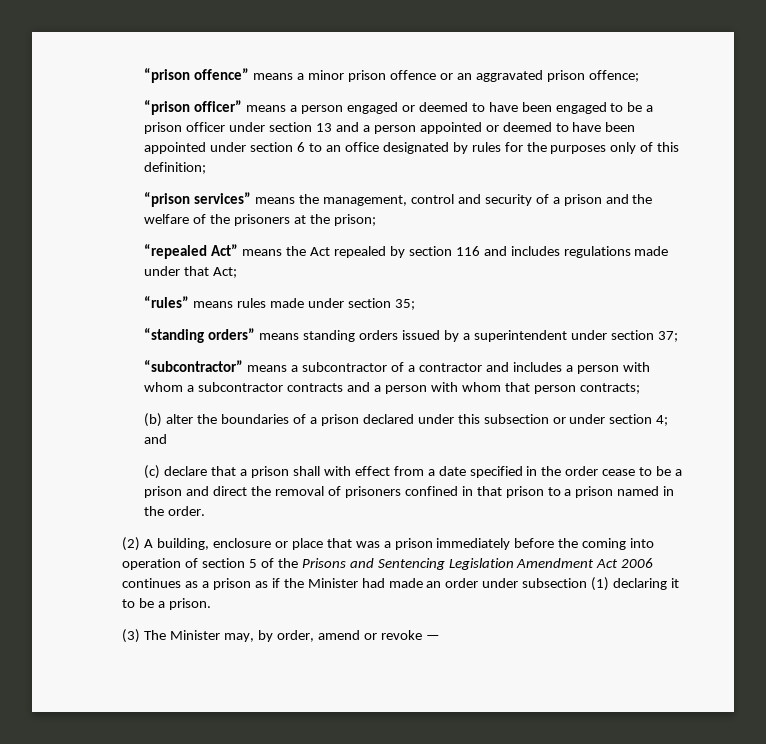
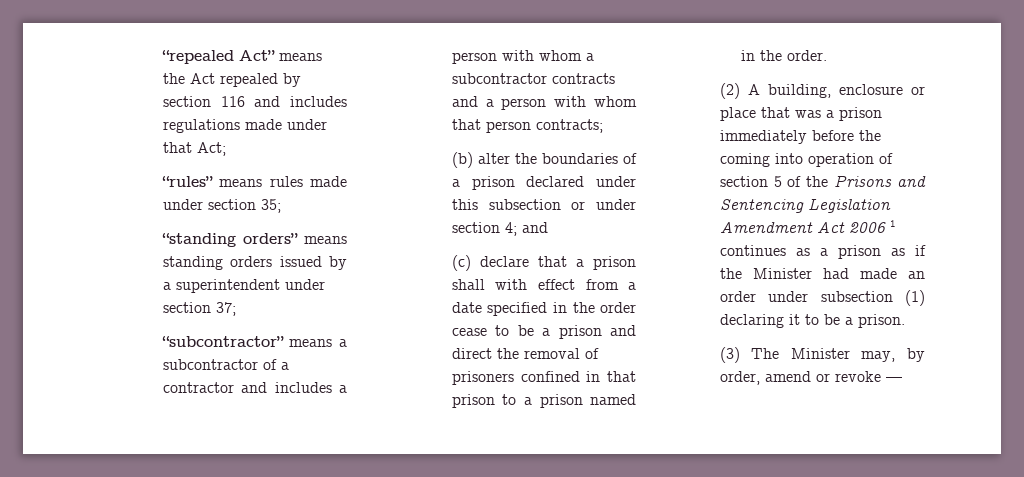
[144,68,639,83] [144,100,654,115] [144,122,636,134] [144,142,680,154] [144,162,207,174] [144,192,653,207] [144,214,376,226] “prison offence” means a minor prison offence or an aggravated prison offence; // “prison officer” means a person engaged or deemed to have been engaged to be a prison officer under section 13 and a person appointed or deemed to have been appointed under section 6 to an office designated by rules for the purposes only of this definition; // “prison services” means the management, control and security of a prison and the welfare of the prisoners at the prison; // -> (161, 57) none
(654, 563) none -> [889,220,896,227] 1

